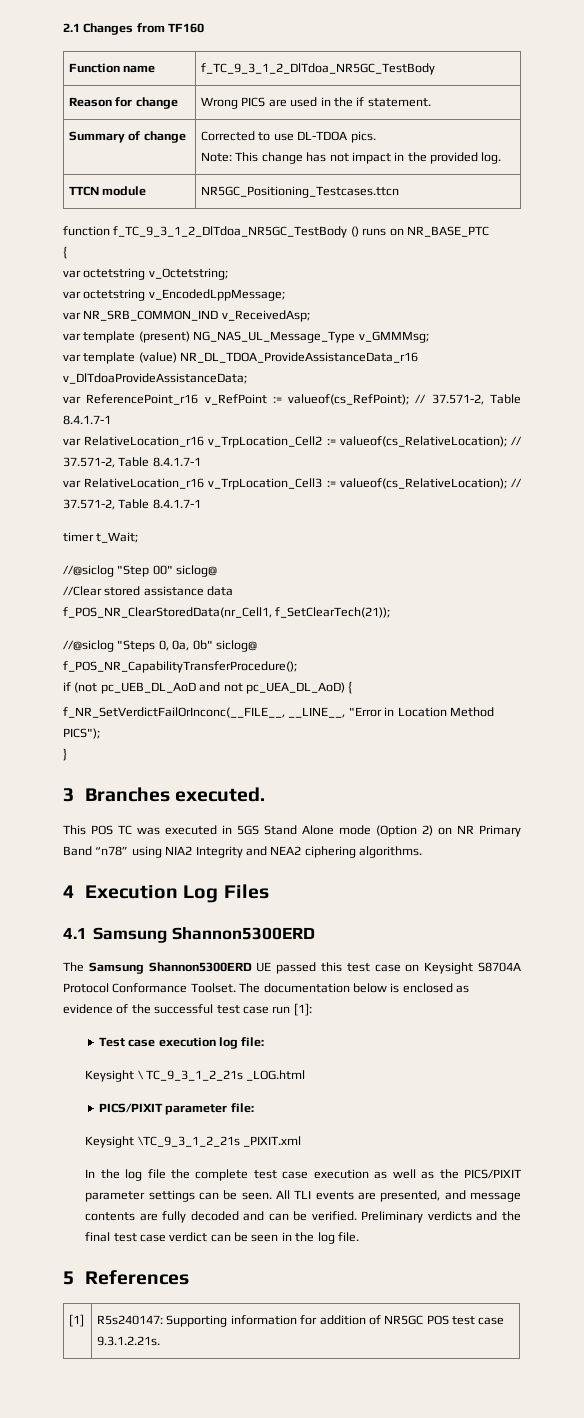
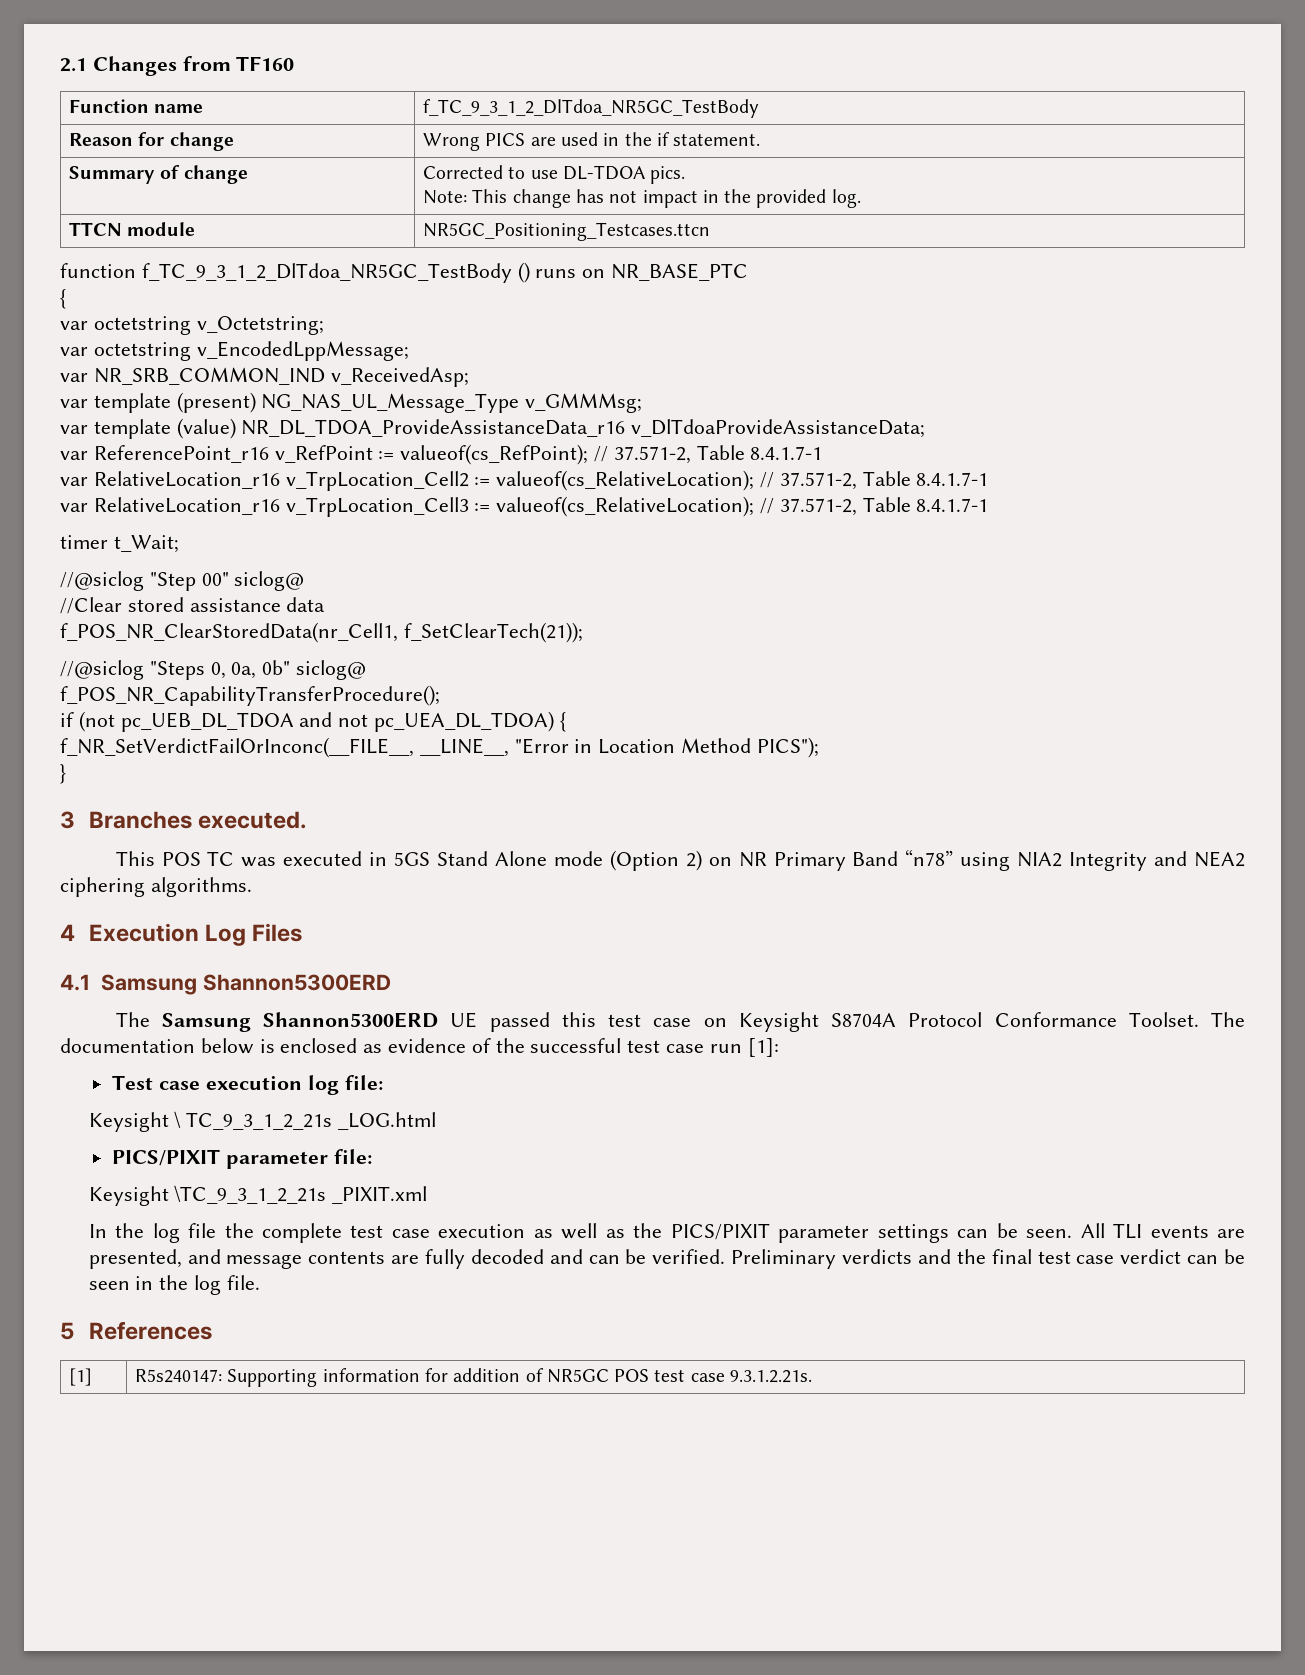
[100,682,196,694] pc_UEB_DL_AoD -> [120,712,294,732] pc_UEB_DL_TDOA
[245,682,345,694] pc_UEA_DL_AoD) -> [374,711,555,732] pc_UEA_DL_TDOA)

